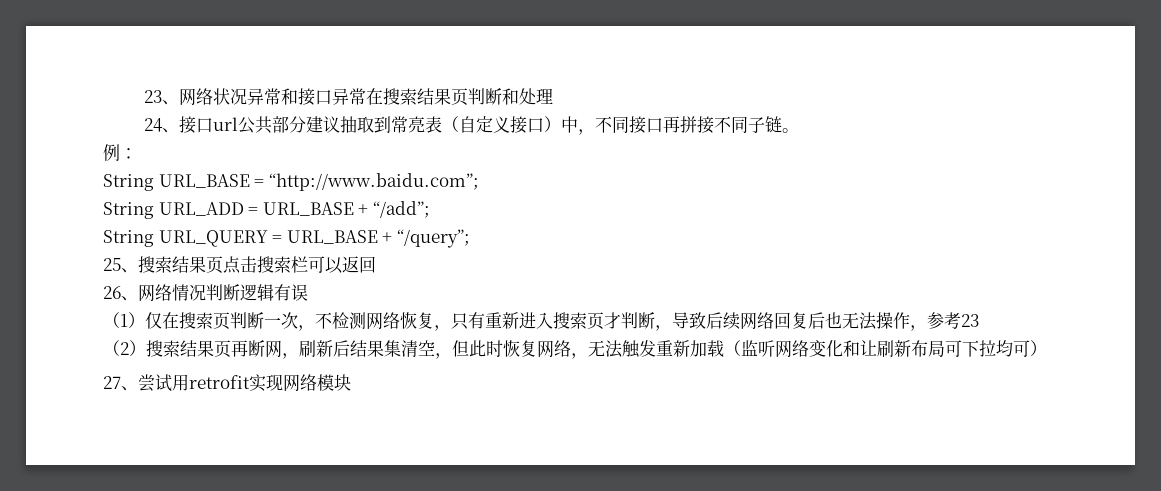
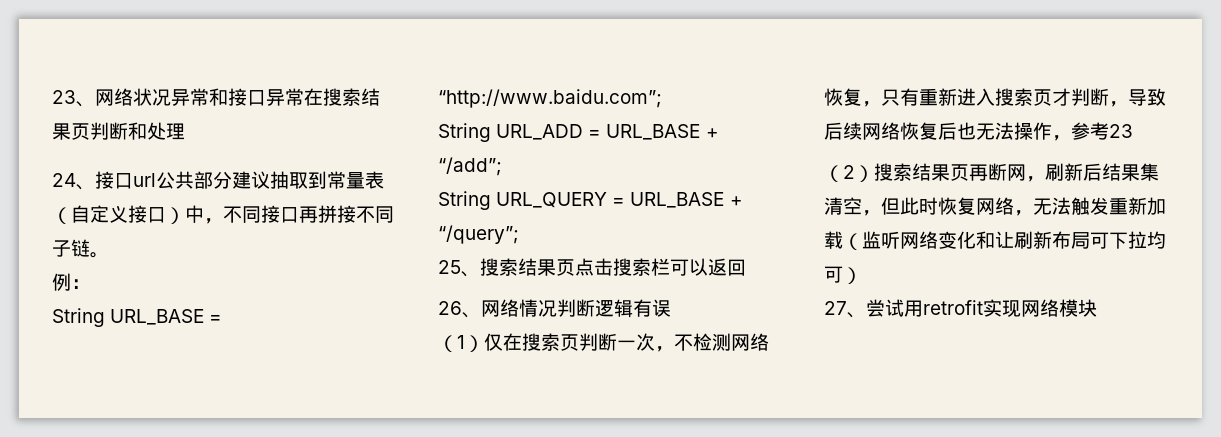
[407,116,425,133] 亮 -> [346,172,365,189] 量
[774,312,791,329] 回 -> [900,122,919,140] 恢

